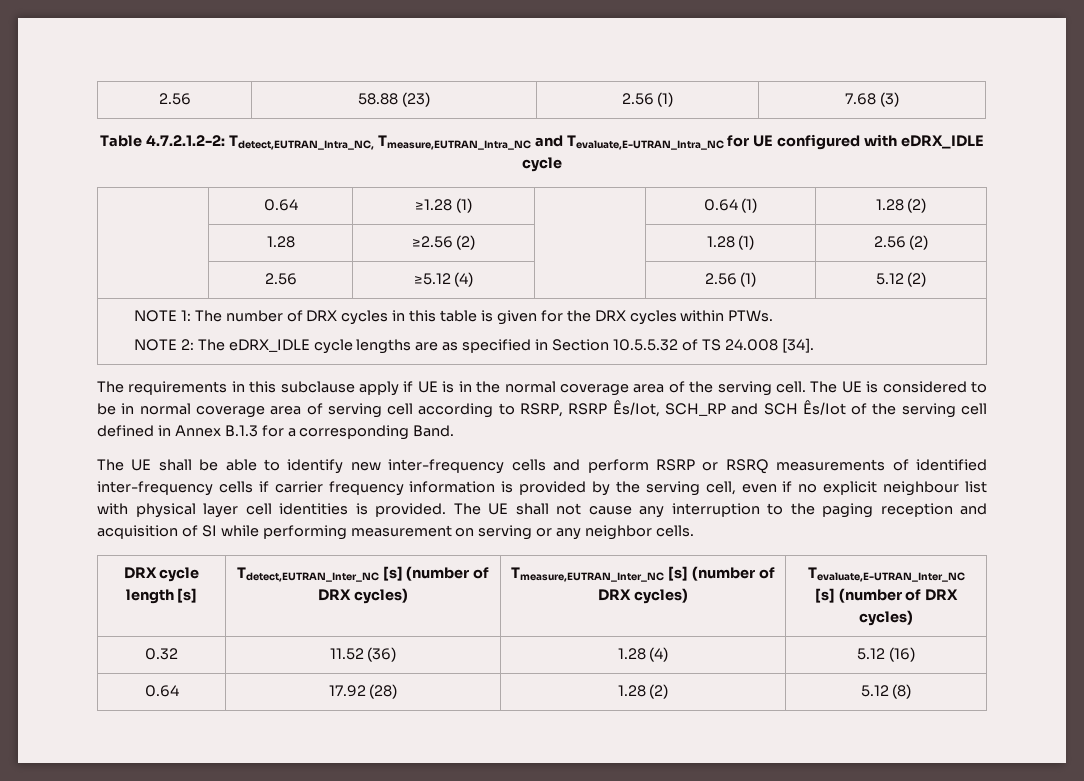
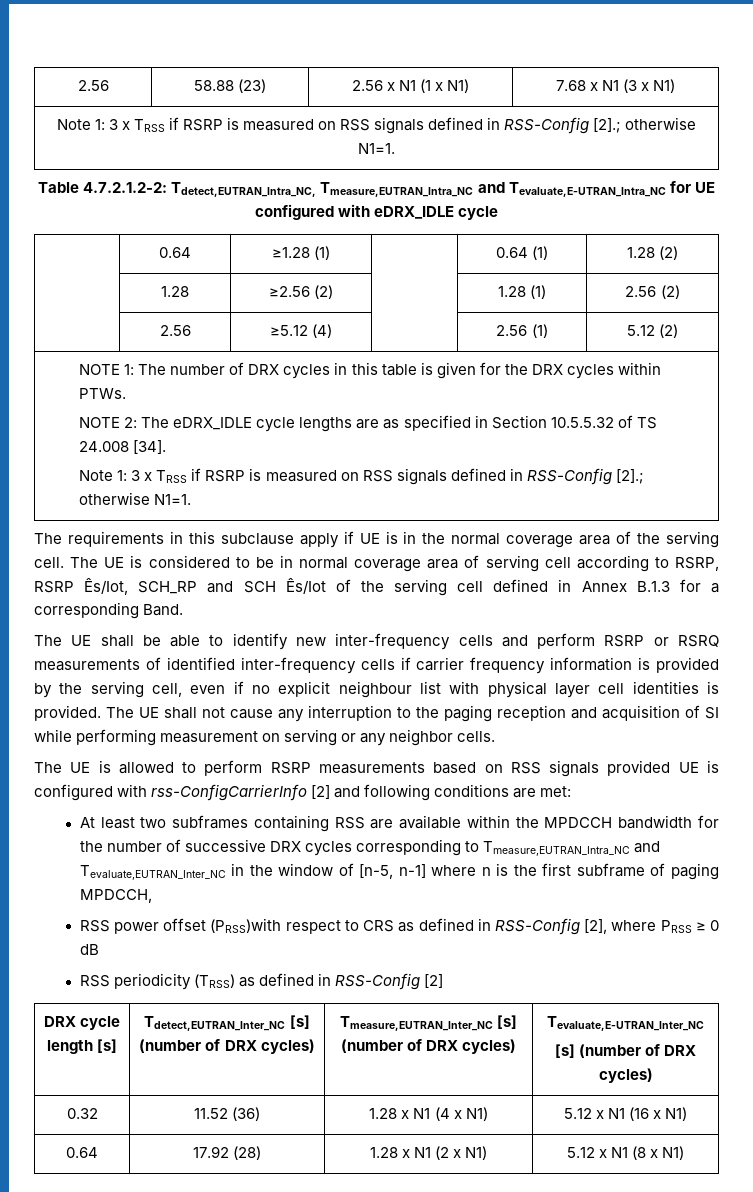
[657,92,674,107] [845,92,899,107] (1) | 7.68 (3) -> [386,79,470,93] [555,79,676,93] [56,117,697,134] [358,143,395,154] x N1 (1 x N1) | 7.68 x N1 (3 x N1) // Note 1: 3 x TRSS if RSRP is measured on RSS signals defined in RSS-Config [2].; otherwise N1=1.
(814, 345) none -> [79,468,644,485] [79,492,192,505] // Note 1: 3 x TRSS if RSRP is measured on RSS signals defined in RSS-Config [2].; otherwise N1=1.
(695, 531) none -> [34,760,720,777] [34,784,572,801] [79,815,719,832] [79,839,661,856] [79,863,719,880] [79,889,152,903] [79,918,719,935] [79,944,99,955] [79,973,444,990] // The UE is allowed to perform RSRP measurements based on RSS signals provided UE is configured with rss-ConfigCarrierInfo [2] and following conditions are met: // At least two subframes containing RSS are available within the MPDCCH bandwidth for the number of successive DRX cycles corresponding to Tmeasure,EUTRAN_Intra_NC and Tevaluate,EUTRAN_Inter_NC in the window of [n-5, n-1] where n is the first subframe of paging MPDCCH, // RSS power offset (PRSS)with respect to CRS as defined in RSS-Config [2], where PRSS ≥ 0 dB // RSS periodicity (TRSS) as defined in RSS-Config [2]
[649,647,669,662] [857,647,915,662] [144,685,179,697] [328,684,398,699] [617,684,669,699] [860,684,912,699] (4) | 5.12 (16) // 0.64 | 17.92 (28) | 1.28 (2) | 5.12 (8) -> [401,1107,488,1121] [563,1107,688,1121] [66,1147,98,1158] [192,1146,262,1160] [369,1146,488,1160] [566,1146,685,1160] x N1 (4 x N1) | 5.12 x N1 (16 x N1) // 0.64 | 17.92 (28) | 1.28 x N1 (2 x N1) | 5.12 x N1 (8 x N1)

